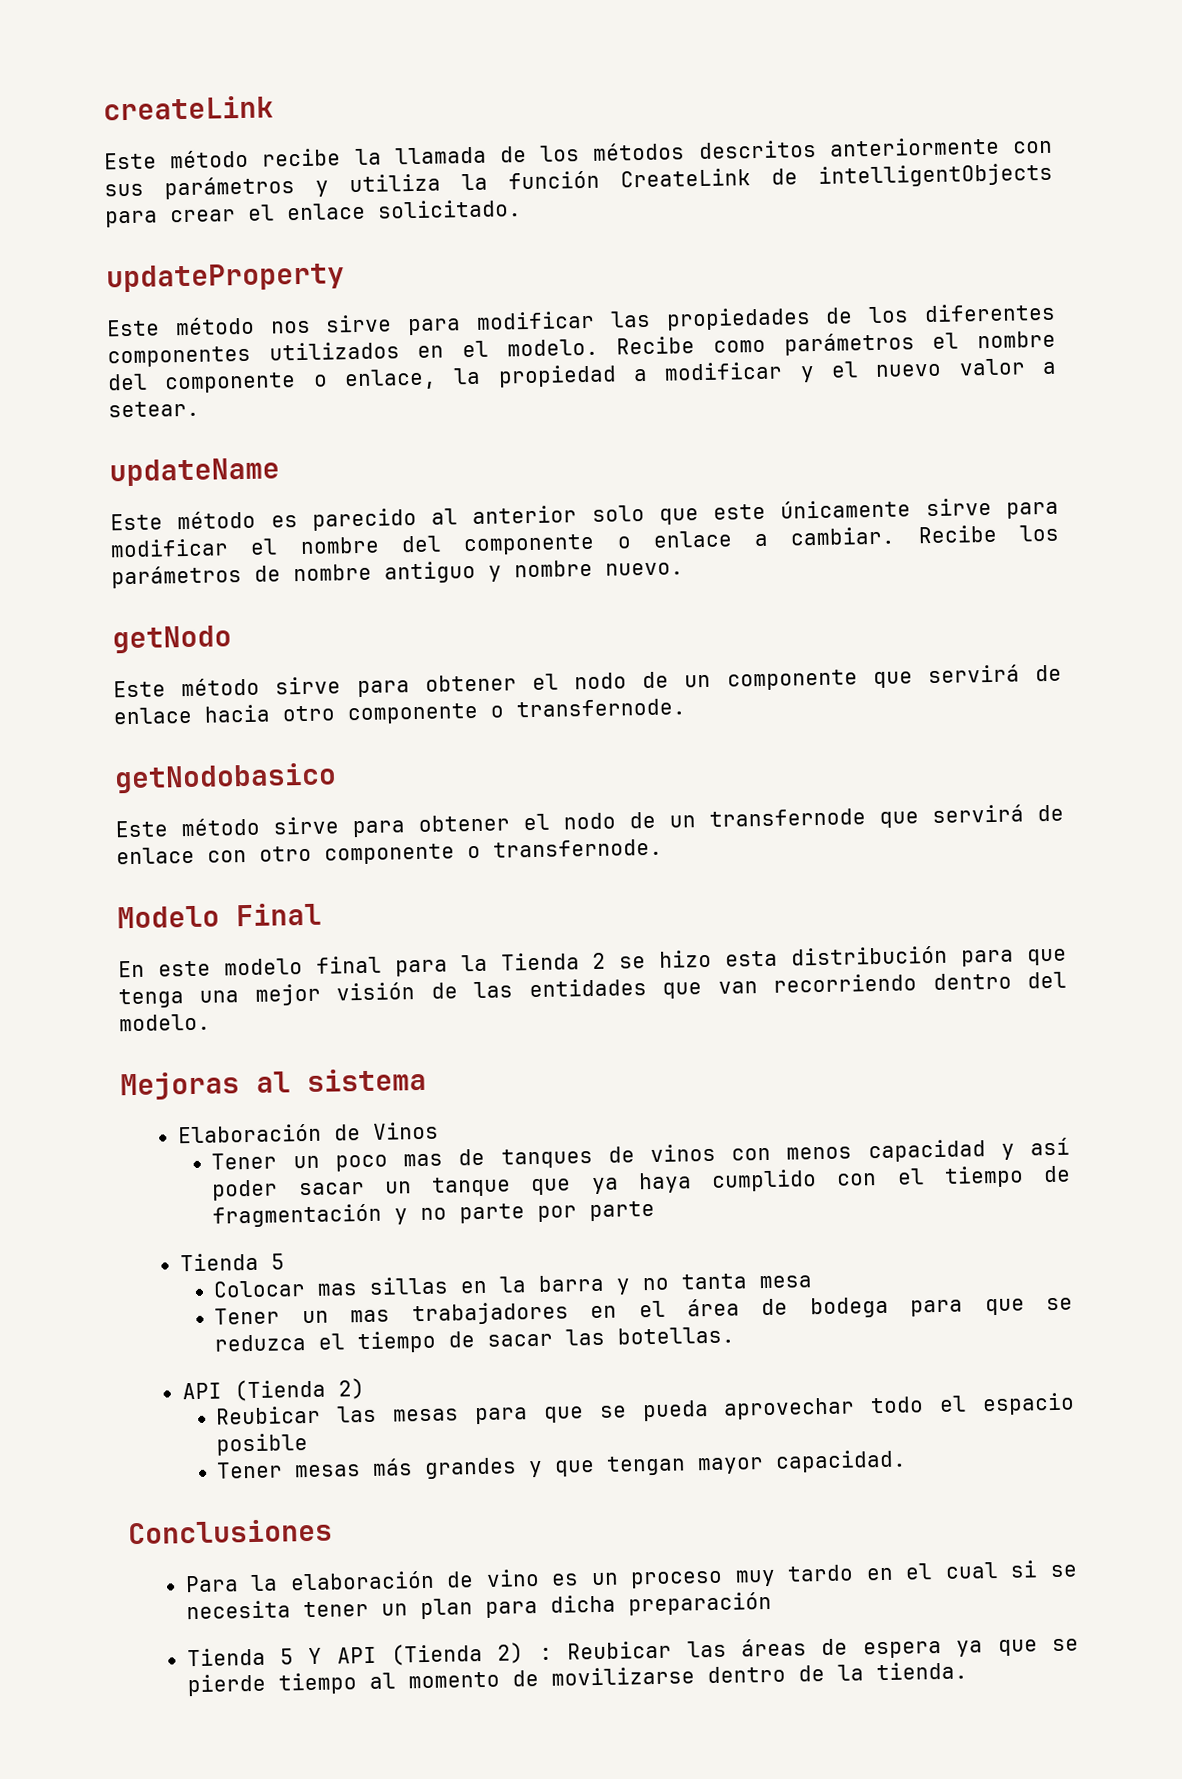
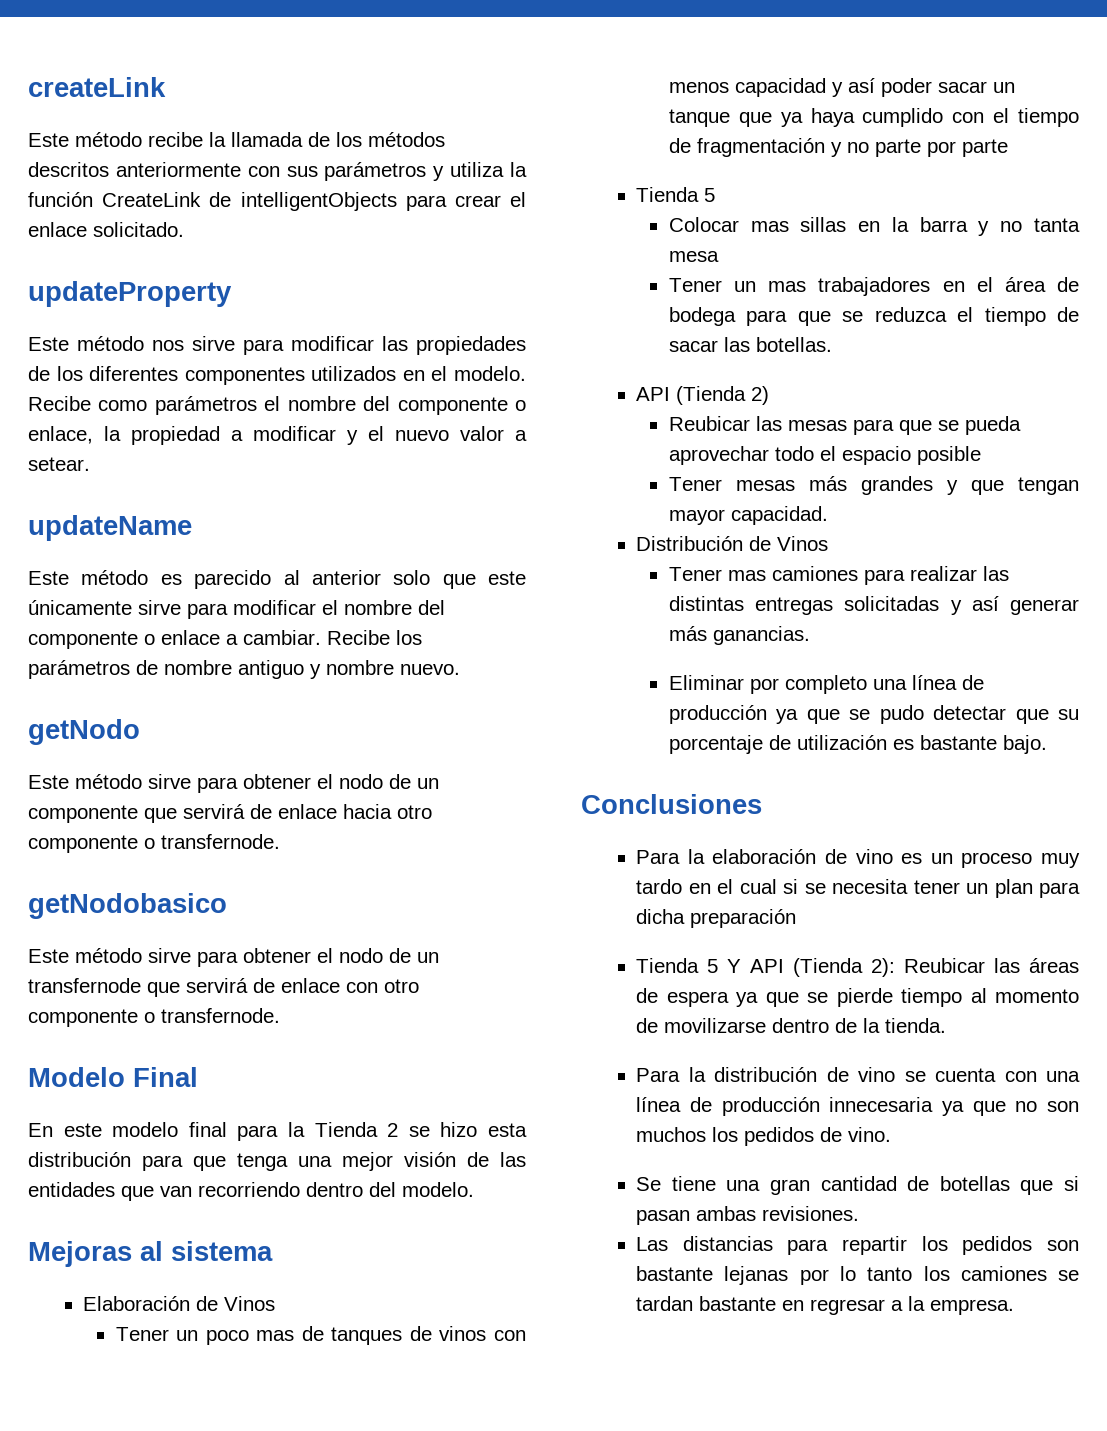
(908, 1461) none -> [636,536,829,551] [668,566,1009,585] [668,596,1079,615] [668,626,810,645] [668,675,984,694] [668,705,1079,724] [668,735,1047,754] // Distribución de Vinos // Tener mas camiones para realizar las distintas entregas solicitadas y así generar más ganancias. // Eliminar por completo una línea de producción ya que se pudo detectar que su porcentaje de utilización es bastante bajo.
[497,1642,553,1664] 2) : -> [871,958,896,977] 2):
(968, 1671) none -> [636,1067,1080,1082] [636,1097,1079,1116] [636,1127,892,1146] [636,1176,1079,1195] [636,1206,860,1225] [636,1236,1079,1255] [636,1266,1079,1285] [636,1296,1015,1315] // Para la distribución de vino se cuenta con una línea de producción innecesaria ya que no son muchos los pedidos de vino. // Se tiene una gran cantidad de botellas que si pasan ambas revisiones. // Las distancias para repartir los pedidos son bastante lejanas por lo tanto los camiones se tardan bastante en regresar a la empresa.

